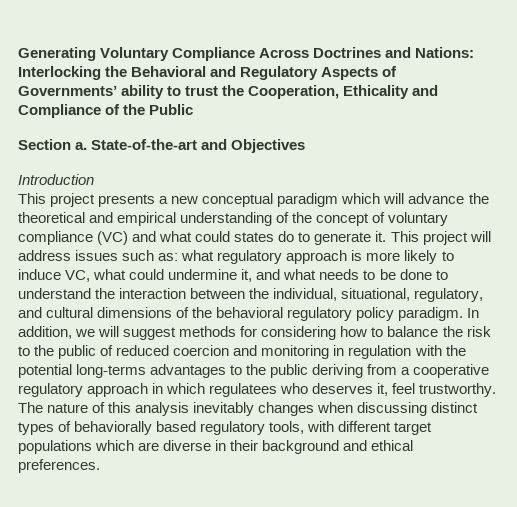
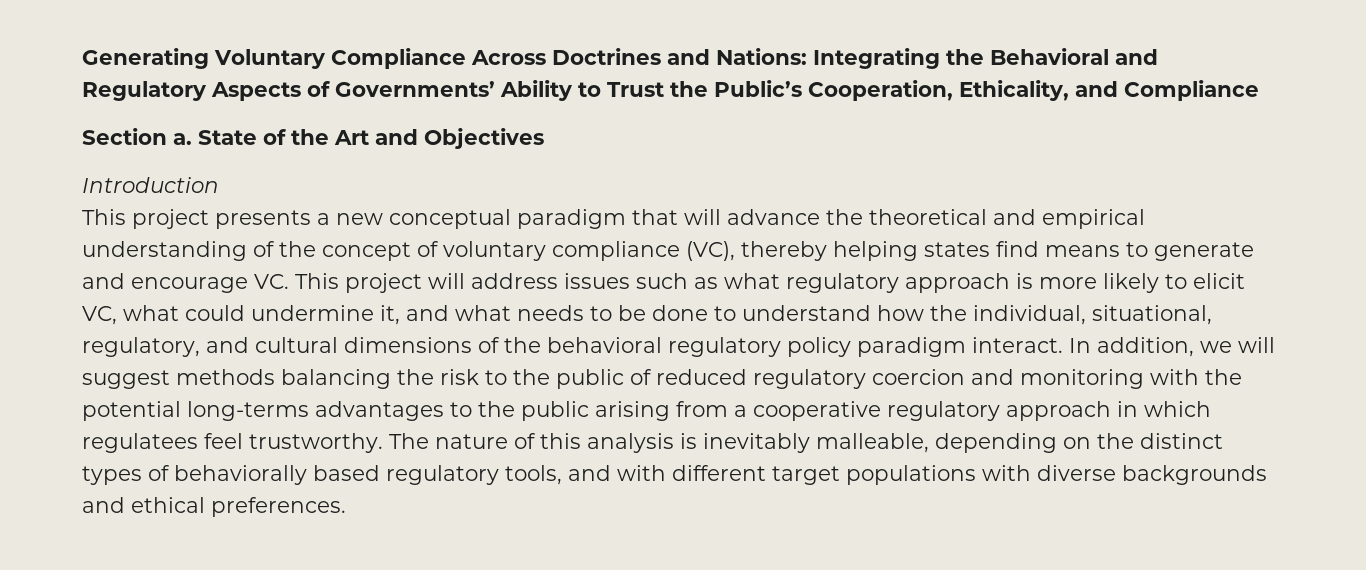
[18,66,101,80] Interlocking -> [813,48,940,69] Integrating
[121,85,410,99] ability to trust the Cooperation, Ethicality -> [500,80,1069,101] Ability to Trust the Public’s Cooperation, Ethicality,
[105,104,194,115] of the Public -> (1259, 90) none
[91,139,198,150] State-of-the-art -> [198,129,369,145] State of the Art
[341,193,381,204] which -> [632,209,678,225] that
[97,231,387,245] (VC) and what could states do to generate it. -> [686,241,1254,261] [82,273,289,293] (VC), thereby helping states find means to generate and encourage VC.
[158,253,179,261] as: -> [694,277,718,289] as
[18,269,61,280] induce -> [1193,273,1245,289] elicit
[95,288,246,299] the interaction between -> [877,305,924,321] how
[398,307,464,321] paradigm. -> [857,337,1063,357] paradigm interact.
[240,326,439,340] for considering how to balance -> [281,369,391,389] balancing
(170, 350) none -> [753,369,866,389] regulatory
[333,345,412,359] in regulation -> (1144, 379) none
[312,364,364,378] deriving -> [595,401,670,421] arising
[280,383,389,396] who deserves it, -> (198, 443) none
[193,402,428,416] inevitably changes when discussing -> [680,433,1134,453] is inevitably malleable, depending on the
(305, 427) none -> [568,465,611,481] and
[95,440,340,454] which are diverse in their background -> [982,465,1267,485] with diverse backgrounds

